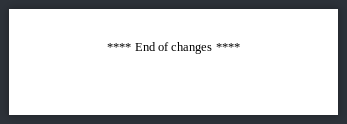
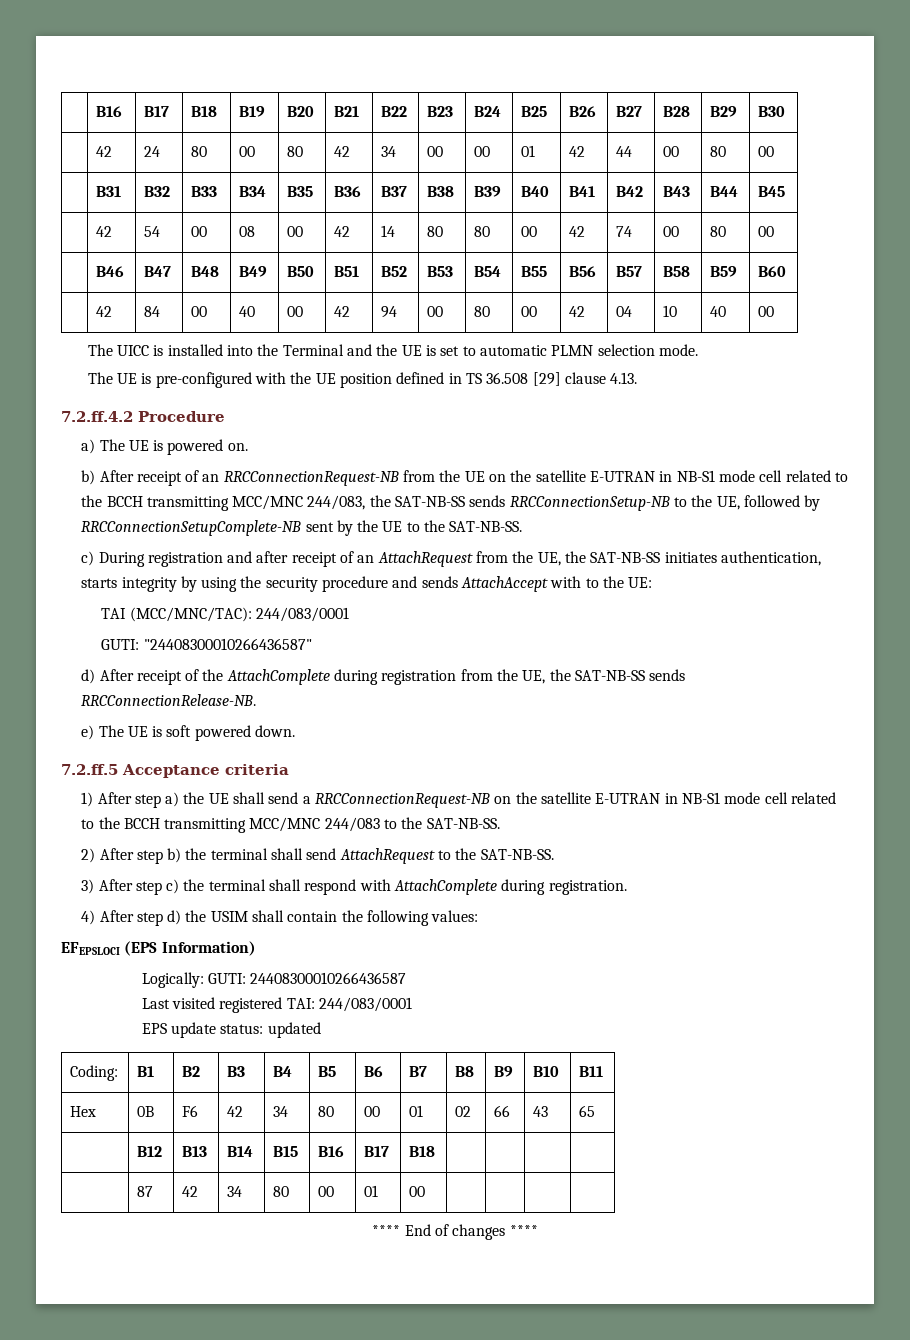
(107, 47) none -> [96,106,123,117] [144,106,170,117] [191,106,218,117] [239,106,266,117] [287,106,315,117] [334,106,360,117] [381,106,408,117] [427,106,454,117] [474,106,502,117] [521,106,548,117] [569,106,597,117] [616,106,643,117] [663,106,691,117] [710,106,738,117] [758,106,786,117] [96,146,113,157] [144,146,161,157] [191,146,208,157] [239,146,256,157] [287,146,304,157] [334,146,351,157] [381,146,397,157] [427,146,444,157] [474,146,491,157] [521,145,536,157] [569,146,586,157] [616,146,633,157] [663,146,680,157] [710,146,727,157] [758,146,775,157] [96,186,122,197] [144,186,171,197] [191,186,218,197] [239,186,267,197] [287,186,314,197] [334,186,362,197] [381,186,408,197] [427,186,455,197] [474,186,502,197] [521,186,550,197] [569,186,596,197] [616,186,644,197] [663,186,691,197] [710,186,739,197] [758,186,786,197] [96,226,113,237] [144,226,161,237] [191,226,208,237] [239,226,256,237] [287,226,304,237] [334,226,351,237] [381,225,396,237] [427,226,444,237] [474,226,491,237] [521,226,538,237] [569,226,586,237] [616,226,633,237] [663,226,680,237] [710,226,727,237] [758,226,775,237] [96,266,125,277] [144,266,172,277] [191,266,220,277] [239,266,268,277] [287,266,315,277] [334,266,360,277] [381,266,408,277] [427,266,454,277] [474,266,502,277] [521,266,548,277] [569,266,597,277] [616,266,643,277] [663,266,691,277] [710,266,738,277] [758,266,787,277] [96,306,113,317] [144,306,161,317] [191,306,208,317] [239,306,256,317] [287,306,304,317] [334,306,351,317] [381,306,398,318] [427,306,444,317] [474,306,491,317] [521,306,538,317] [569,306,586,317] [616,306,633,317] [663,305,678,317] [710,306,727,317] [758,306,775,317] [87,344,698,356] [87,372,638,388] [61,411,225,422] [81,439,248,455] [81,470,848,486] [81,495,821,511] [81,520,523,536] [81,551,821,567] [81,576,653,592] [101,607,350,622] [101,638,312,650] [81,669,686,685] [81,694,257,706] [81,725,296,741] [61,764,289,778] [81,792,836,808] [81,817,500,833] [81,848,554,864] [81,879,627,895] [81,910,479,926] [61,941,256,956] [141,972,407,988] [141,997,413,1013] [141,1022,321,1038] [70,1065,119,1081] [137,1066,155,1077] [182,1066,201,1077] [227,1066,246,1077] [273,1066,293,1077] [318,1066,337,1077] [364,1066,384,1077] [409,1066,428,1077] [455,1066,475,1077] [494,1066,514,1077] [533,1066,560,1077] [579,1066,604,1077] [70,1106,97,1117] [137,1106,155,1117] [182,1105,199,1117] [227,1106,244,1117] [273,1106,289,1117] [318,1106,335,1117] [364,1106,381,1117] [409,1105,424,1117] [455,1106,472,1117] [494,1105,511,1117] [533,1106,549,1117] [579,1105,596,1117] [137,1146,163,1157] [182,1146,208,1157] [227,1146,254,1157] [273,1146,299,1157] [318,1146,345,1157] [364,1146,390,1157] [409,1146,436,1157] [137,1186,154,1197] [182,1186,199,1197] [227,1186,243,1197] [273,1186,290,1197] [318,1186,335,1197] [364,1185,379,1197] [409,1186,426,1197] | B16 | B17 | B18 | B19 | B20 | B21 | B22 | B23 | B24 | B25 | B26 | B27 | B28 | B29 | B30 // | 42 | 24 | 80 | 00 | 80 | 42 | 34 | 00 | 00 | 01 | 42 | 44 | 00 | 80 | 00 // | B31 | B32 | B33 | B34 | B35 | B36 | B37 | B38 | B39 | B40 | B41 | B42 | B43 | B44 | B45 // | 42 | 54 | 00 | 08 | 00 | 42 | 14 | 80 | 80 | 00 | 42 | 74 | 00 | 80 | 00 // | B46 | B47 | B48 | B49 | B50 | B51 | B52 | B53 | B54 | B55 | B56 | B57 | B58 | B59 | B60 // | 42 | 84 | 00 | 40 | 00 | 42 | 94 | 00 | 80 | 00 | 42 | 04 | 10 | 40 | 00 // The UICC is installed into the Terminal and the UE is set to automatic PLMN selection mode. // The UE is pre-configured with the UE position defined in TS 36.508 [29] clause 4.13. // 7.2.ff.4.2 Procedure // a) The UE is powered on. // b) After receipt of an RRCConnectionRequest-NB from the UE on the satellite E-UTRAN in NB-S1 mode cell related to the BCCH transmitting MCC/MNC 244/083, the SAT-NB-SS sends RRCConnectionSetup-NB to the UE, followed by RRCConnectionSetupComplete-NB sent by the UE to the SAT-NB-SS. // c) During registration and after receipt of an AttachRequest from the UE, the SAT-NB-SS initiates authentication, starts integrity by using the security procedure and sends AttachAccept with to the UE: // TAI (MCC/MNC/TAC): 244/083/0001 // GUTI: "24408300010266436587" // d) After receipt of the AttachComplete during registration from the UE, the SAT-NB-SS sends RRCConnectionRelease-NB. // e) The UE is soft powered down. // 7.2.ff.5 Acceptance criteria // 1) After step a) the UE shall send a RRCConnectionRequest-NB on the satellite E-UTRAN in NB-S1 mode cell related to the BCCH transmitting MCC/MNC 244/083 to the SAT-NB-SS. // 2) After step b) the terminal shall send AttachRequest to the SAT-NB-SS. // 3) After step c) the terminal shall respond with AttachComplete during registration. // 4) After step d) the USIM shall contain the following values: // EFEPSLOCI (EPS Information) // Logically: GUTI: 24408300010266436587 // Last visited registered TAI: 244/083/0001 // EPS update status: updated // Coding: | B1 | B2 | B3 | B4 | B5 | B6 | B7 | B8 | B9 | B10 | B11 // Hex | 0B | F6 | 42 | 34 | 80 | 00 | 01 | 02 | 66 | 43 | 65 // | B12 | B13 | B14 | B15 | B16 | B17 | B18 | | | | // | 87 | 42 | 34 | 80 | 00 | 01 | 00 | | | | //

